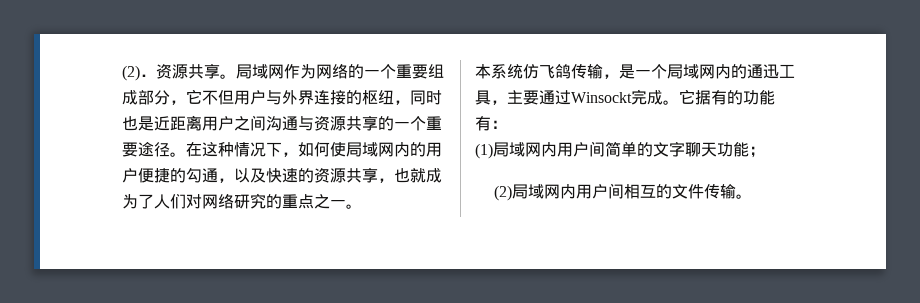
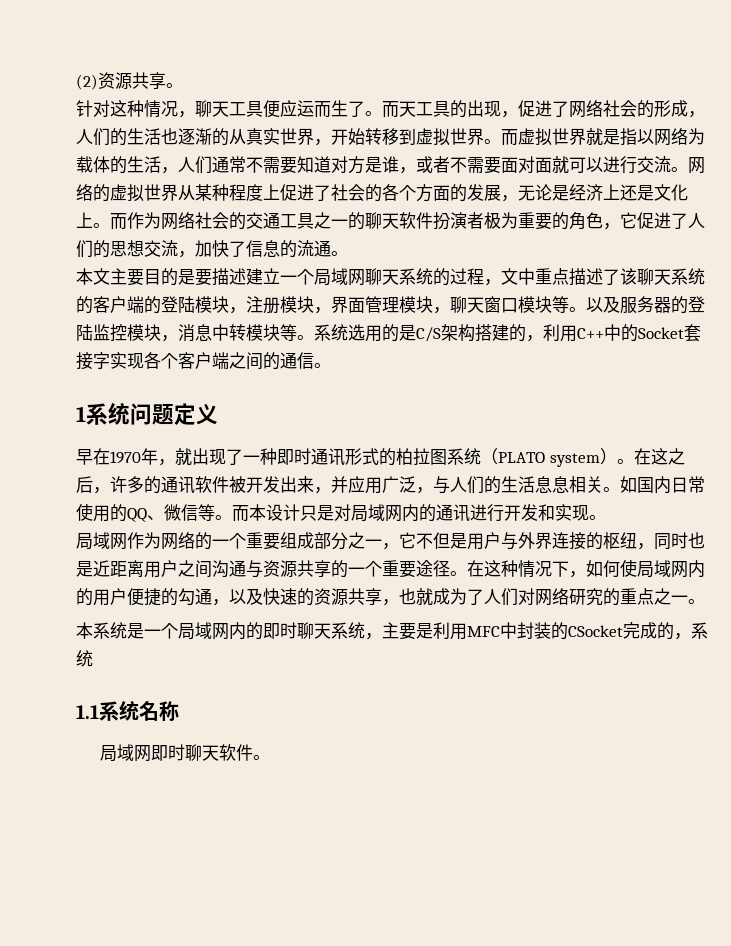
[122,65,156,81] (2)． -> [76,74,98,90] (2)
(236, 76) none -> [76,100,705,118] [76,128,705,146] [76,156,705,174] [76,184,688,202] [76,212,705,230] [76,240,348,258] [76,268,705,286] [76,296,705,314] [76,324,701,342] [76,352,331,370] [76,402,218,425] [76,448,685,467] [76,476,705,494] [76,503,606,522] // 针对这种情况，聊天工具便应运而生了。而天工具的出现，促进了网络社会的形成，人们的生活也逐渐的从真实世界，开始转移到虚拟世界。而虚拟世界就是指以网络为载体的生活，人们通常不需要知道对方是谁，或者不需要面对面就可以进行交流。网络的虚拟世界从某种程度上促进了社会的各个方面的发展，无论是经济上还是文化上。而作为网络社会的交通工具之一的聊天软件扮演者极为重要的角色，它促进了人们的思想交流，加快了信息的流通。 // 本文主要目的是要描述建立一个局域网聊天系统的过程，文中重点描述了该聊天系统的客户端的登陆模块，注册模块，界面管理模块，聊天窗口模块等。以及服务器的登陆监控模块，消息中转模块等。系统选用的是C/S架构搭建的，利用C++中的Socket套接字实现各个客户端之间的通信。 // 1系统问题定义 // 早在1970年，就出现了一种即时通讯形式的柏拉图系统（PLATO system）。在这之后，许多的通讯软件被开发出来，并应用广泛，与人们的生活息息相关。如国内日常使用的QQ、微信等。而本设计只是对局域网内的通讯进行开发和实现。 //
(170, 97) none -> [348,532,382,549] 之一
(234, 97) none -> [450,533,467,549] 是
[523,64,619,79] 仿飞鸽传输， -> (127, 630) none
[747,64,795,79] [475,89,775,105] [475,116,507,131] [475,141,765,159] [493,183,736,201] 通迅工具，主要通过Winsockt完成。它据有的功能有： // (1)局域网内用户间简单的文字聊天功能； // (2)局域网内用户间相互的文件传输 -> [263,622,708,640] [76,650,93,667] [76,700,179,722] [99,744,253,762] 即时聊天系统，主要是利用MFC中封装的CSocket完成的，系统 // 1.1系统名称 // 局域网即时聊天软件

